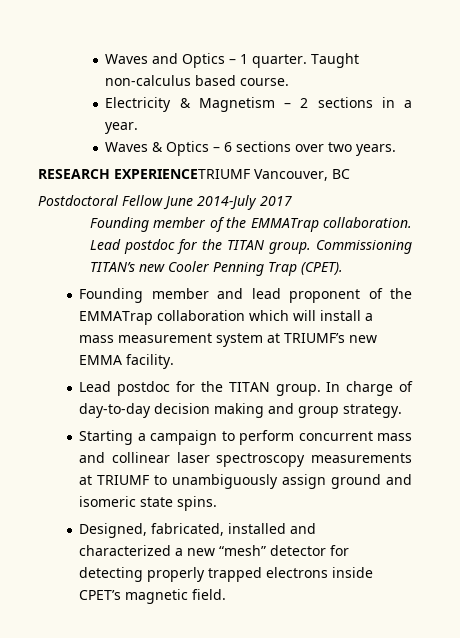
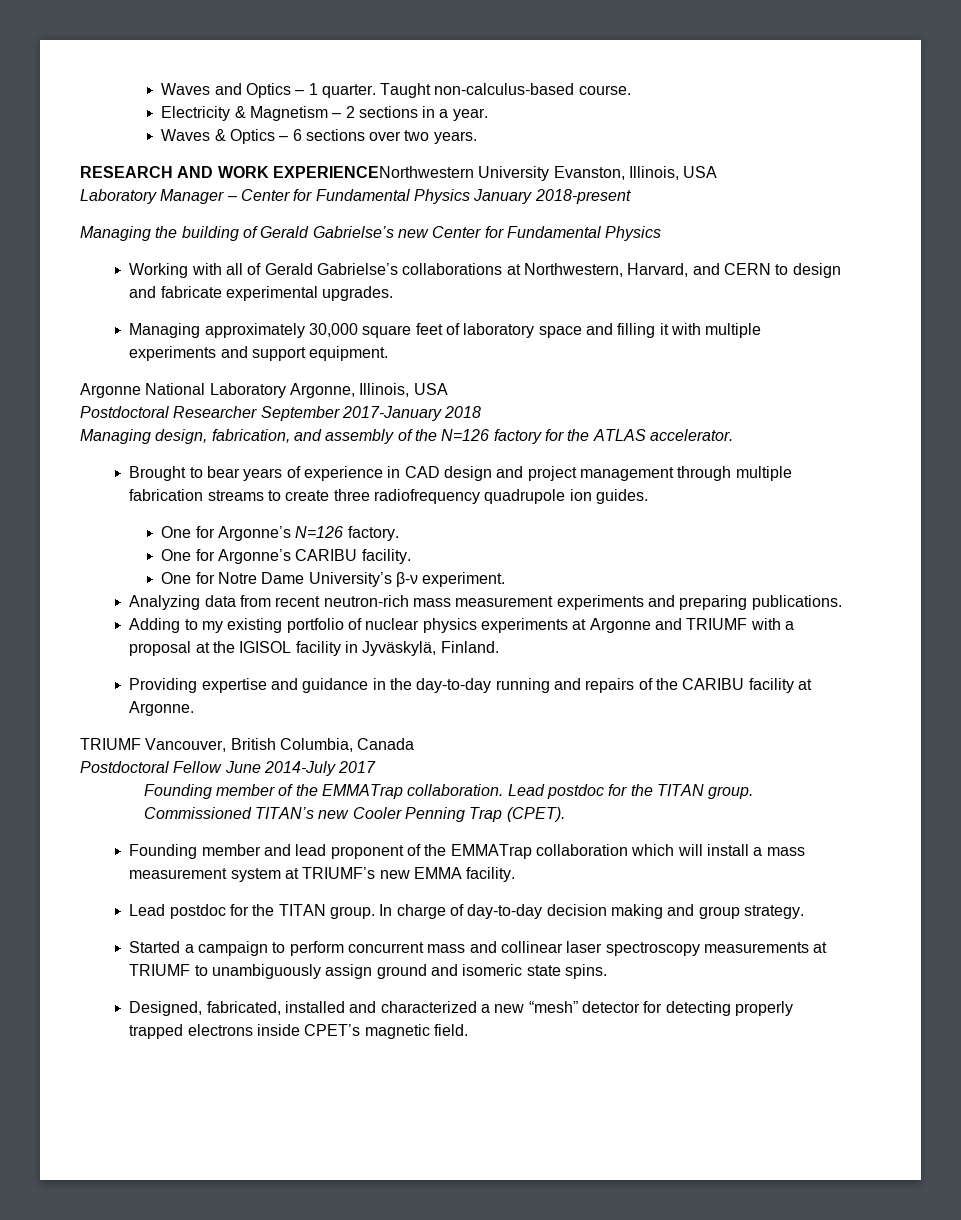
[105,75,237,86] non-calculus based -> [434,83,575,95] non-calculus-based
[114,169,350,181] EXPERIENCETRIUMF Vancouver, BC -> [177,166,718,181] [80,189,631,204] [80,226,662,241] [129,263,841,278] [129,286,394,301] [129,323,762,338] [129,346,389,361] [80,383,448,398] [80,406,482,421] [80,429,733,444] [129,466,792,481] [129,489,648,504] [161,526,399,541] [161,549,411,564] [161,572,506,587] [129,595,842,610] [129,618,794,633] [129,641,499,656] [129,678,812,693] [129,701,195,716] [80,738,415,752] AND WORK EXPERIENCENorthwestern University Evanston, Illinois, USA // Laboratory Manager – Center for Fundamental Physics January 2018-present // Managing the building of Gerald Gabrielse’s new Center for Fundamental Physics // Working with all of Gerald Gabrielse’s collaborations at Northwestern, Harvard, and CERN to design and fabricate experimental upgrades. // Managing approximately 30,000 square feet of laboratory space and filling it with multiple experiments and support equipment. // Argonne National Laboratory Argonne, Illinois, USA // Postdoctoral Researcher September 2017-January 2018 // Managing design, fabrication, and assembly of the N=126 factory for the ATLAS accelerator. // Brought to bear years of experience in CAD design and project management through multiple fabrication streams to create three radiofrequency quadrupole ion guides. // One for Argonne’s N=126 factory. // One for Argonne’s CARIBU facility. // One for Notre Dame University’s β-ν experiment. // Analyzing data from recent neutron-rich mass measurement experiments and preparing publications. // Adding to my existing portfolio of nuclear physics experiments at Argonne and TRIUMF with a proposal at the IGISOL facility in Jyväskylä, Finland. // Providing expertise and guidance in the day-to-day running and repairs of the CARIBU facility at Argonne. // TRIUMF Vancouver, British Columbia, Canada
[316,240,412,254] Commissioning -> [143,807,252,819] Commissioned
[79,430,134,445] Starting -> [129,941,181,953] Started

